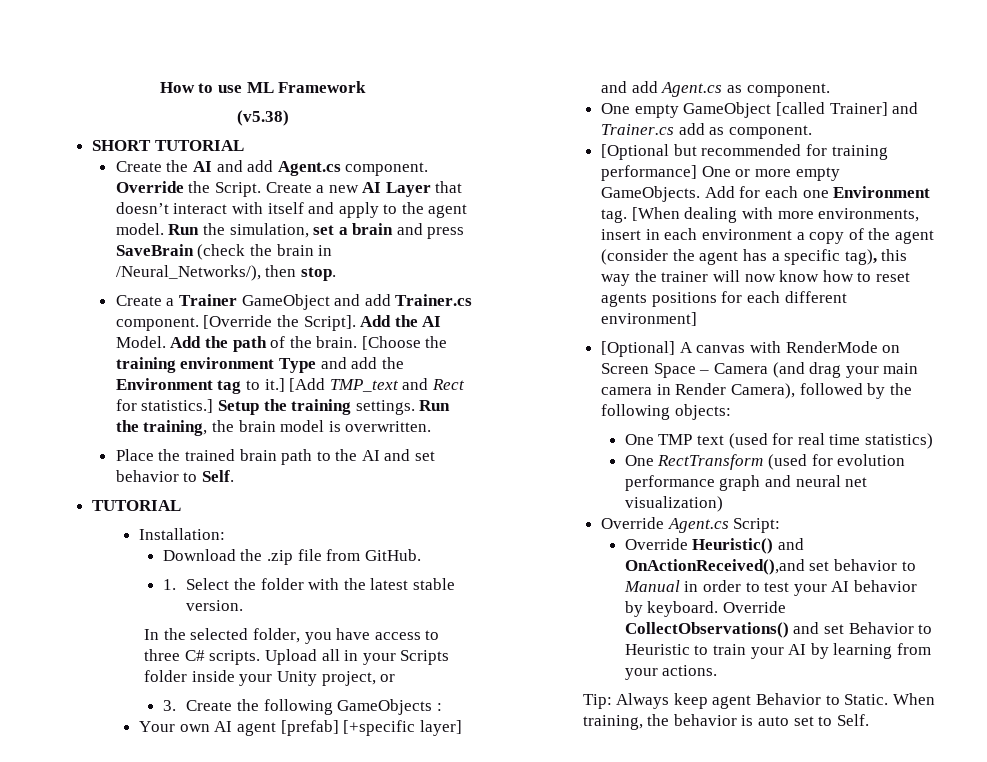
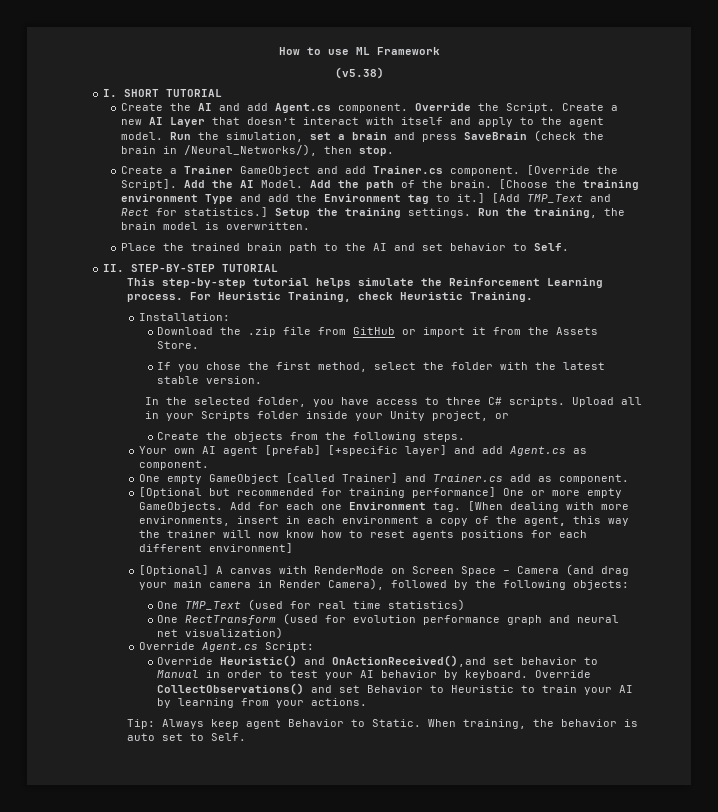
(289, 118) none -> [103,89,118,97] I.
[329,379,399,392] TMP_text -> [527,194,584,203] TMP_Text
[92,500,182,511] TUTORIAL -> [103,264,279,272] [127,278,604,288] [127,292,534,302] II. STEP-BY-STEP TUTORIAL // This step-by-step tutorial helps simulate the Reinforcement Learning process. For Heuristic Training, check Heuristic Training.
[364,549,421,561] [162,578,230,590] GitHub. // 1. Select -> [353,327,599,337] [157,341,200,349] [157,362,417,372] GitHub or import it from the Assets Store. // If you chose the first method, select
[162,699,442,715] 3. Create the following GameObjects : -> [157,432,466,442] Create the objects from the following steps.
[895,230,935,244] [601,249,877,265] agent (consider the agent has a specific tag), -> [524,516,567,526] agent,
[658,434,725,445] TMP text -> [185,601,242,610] TMP_Text

